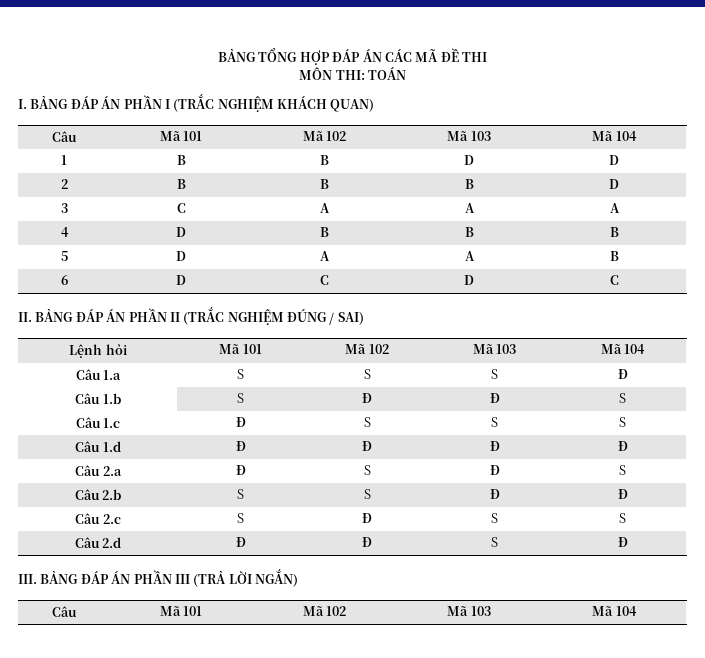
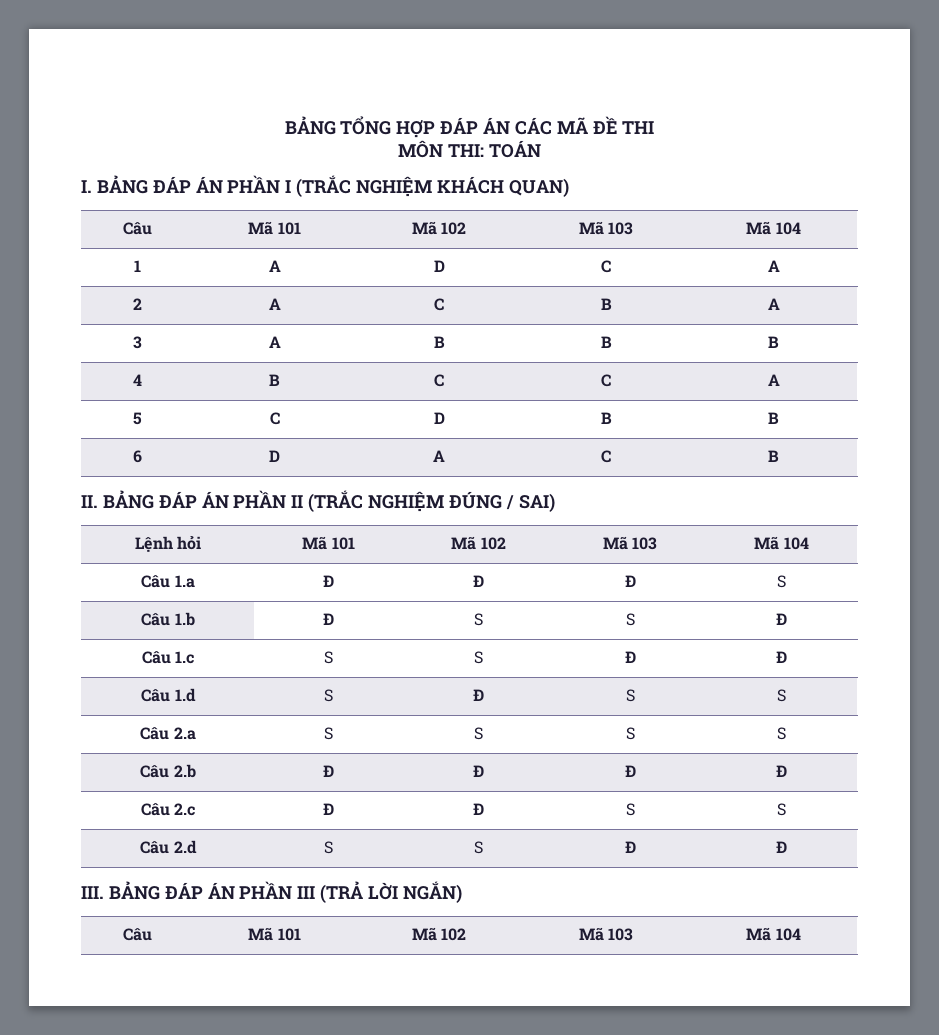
[176,155,186,165] [320,155,329,165] [464,155,474,165] [609,155,619,165] [60,179,68,189] [176,179,186,189] [320,179,329,189] [464,179,474,189] [609,179,619,189] [60,203,68,213] [176,203,186,213] [320,203,330,213] [464,203,475,213] [609,203,620,213] [60,227,69,237] [176,227,186,237] [320,227,329,237] [464,227,474,237] [609,227,619,237] B | B | D | D // 2 | B | B | B | D // 3 | C | A | A | A // 4 | D | B | B | B -> [268,260,281,272] [433,260,445,272] [601,260,611,273] [767,260,780,272] [133,298,142,310] [268,298,281,310] [434,298,444,311] [600,298,612,310] [767,298,780,310] [133,336,142,349] [268,336,281,348] [433,336,445,348] [600,336,612,348] [768,336,780,348] [133,374,142,386] [269,374,280,386] [434,374,444,387] [601,374,611,387] [767,374,780,386] A | D | C | A // 2 | A | C | B | A // 3 | A | B | B | B // 4 | B | C | C | A
[176,251,186,261] [320,251,330,261] [464,251,475,261] | D | A | A -> [269,412,280,425] [433,412,445,424] [600,412,612,424] | C | D | B
[320,275,329,285] [464,275,474,285] [609,275,619,285] | C | D | C -> [433,450,445,462] [601,450,611,463] [768,450,780,462] | A | C | B
[237,369,244,379] S -> [323,575,334,587] [473,575,484,587] [624,575,636,587] [777,575,787,588] [141,612,195,626] [323,613,334,625] Đ | Đ | Đ | S // Câu 1.b | Đ
[102,393,121,404] [237,393,244,403] [362,393,372,403] [489,393,500,403] [619,393,626,403] [75,417,121,428] [235,417,246,427] 1.b | S | Đ | Đ | S // Câu 1.c | Đ -> [175,651,195,664] [324,651,333,664] [474,651,483,664] [624,651,636,663] [776,651,788,663] [141,688,196,702] [324,689,333,702] [473,689,484,701] [625,689,635,702] [777,689,787,702] [140,727,196,740] [324,727,333,740] 1.c | S | S | Đ | Đ // Câu 1.d | S | Đ | S | S // Câu 2.a | S
[102,441,121,452] 1.d -> [173,764,196,778] 2.b
[102,466,122,476] [235,465,246,475] [363,465,371,475] [489,465,500,475] [619,465,626,475] [74,489,122,500] [237,489,244,499] [363,489,371,499] [489,489,500,499] [617,489,628,499] [75,513,121,524] [237,513,244,523] 2.a | Đ | S | Đ | S // Câu 2.b | S | S | Đ | Đ // Câu 2.c | S -> [174,803,196,816] [323,803,334,815] 2.c | Đ
[235,537,246,547] [362,537,372,547] [491,537,498,547] Đ | Đ | S -> [324,841,333,854] [474,841,483,854] [624,841,636,853] S | S | Đ

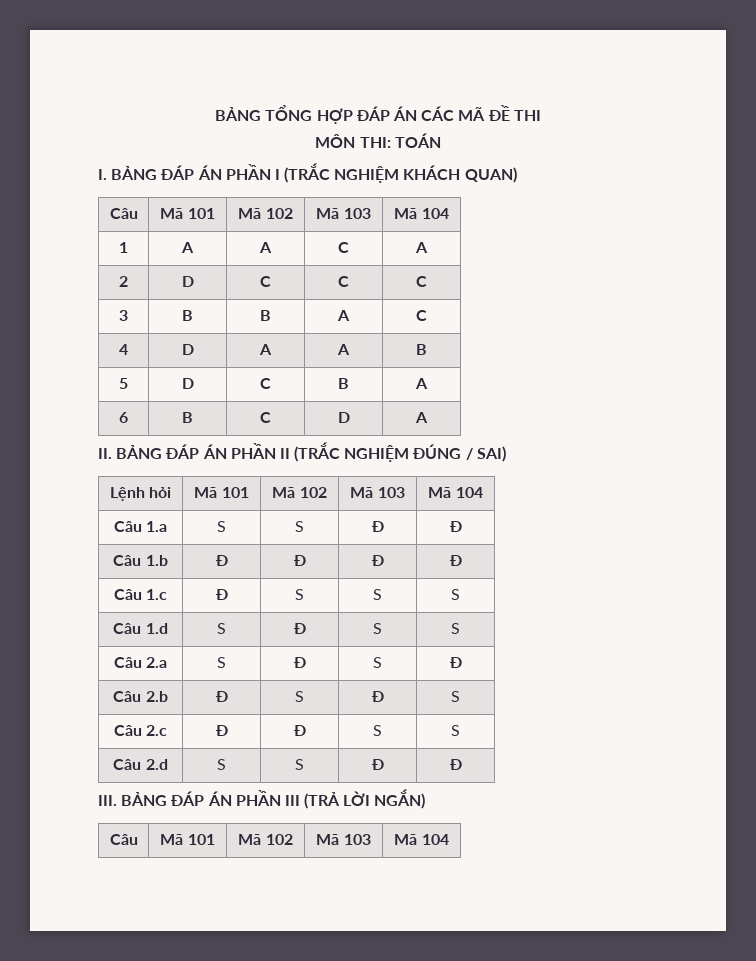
[433,260,445,272] D -> [259,242,272,253] A
[268,298,281,310] [434,298,444,311] [600,298,612,310] [767,298,780,310] [133,336,142,349] [268,336,281,348] [433,336,445,348] [600,336,612,348] [768,336,780,348] [133,374,142,386] [269,374,280,386] [434,374,444,387] [601,374,611,387] [767,374,780,386] [133,412,142,425] [269,412,280,425] [433,412,445,424] [600,412,612,424] [768,412,780,424] [133,450,142,463] [269,450,280,462] [433,450,445,462] [601,450,611,463] [768,450,780,462] A | C | B | A // 3 | A | B | B | B // 4 | B | C | C | A // 5 | C | D | B | B // 6 | D | A | C | B -> [181,276,194,287] [260,276,271,287] [338,276,349,287] [415,276,427,287] [119,310,128,321] [182,310,193,321] [260,310,271,321] [337,310,350,321] [415,310,427,321] [119,344,128,355] [181,344,194,355] [259,344,272,355] [337,344,350,355] [415,344,427,355] [119,378,128,389] [181,378,194,389] [260,378,271,389] [338,378,349,389] [414,378,428,389] [119,412,128,423] [182,412,193,423] [260,412,271,423] [337,412,350,423] [414,412,428,423] D | C | C | C // 3 | B | B | A | C // 4 | D | A | A | B // 5 | D | C | B | A // 6 | B | C | D | A
[323,575,334,587] [473,575,484,587] [624,575,636,587] [777,575,787,588] [141,612,195,626] | Đ | Đ | Đ | S // Câu 1.b -> [217,521,226,532] [295,521,304,532] [370,521,384,532] [448,521,462,532] [113,555,168,566] [214,555,228,566] [292,555,306,566] [370,555,384,566] [448,555,462,566] [113,589,168,600] | S | S | Đ | Đ // Câu 1.b | Đ | Đ | Đ | Đ // Câu 1.c
[776,613,788,625] [141,651,195,664] [324,651,333,664] [474,651,483,664] [624,651,636,663] [776,651,788,663] Đ // Câu 1.c | S | S | Đ | Đ -> [450,589,460,600] S
[474,727,483,740] [625,727,635,740] [777,727,787,740] S | S | S -> [292,657,306,668] [372,657,382,668] [448,657,462,668] Đ | S | Đ
[473,765,484,777] [624,765,636,777] [776,765,788,777] Đ | Đ | Đ -> [295,691,304,702] [370,691,384,702] [450,691,460,702] S | Đ | S

